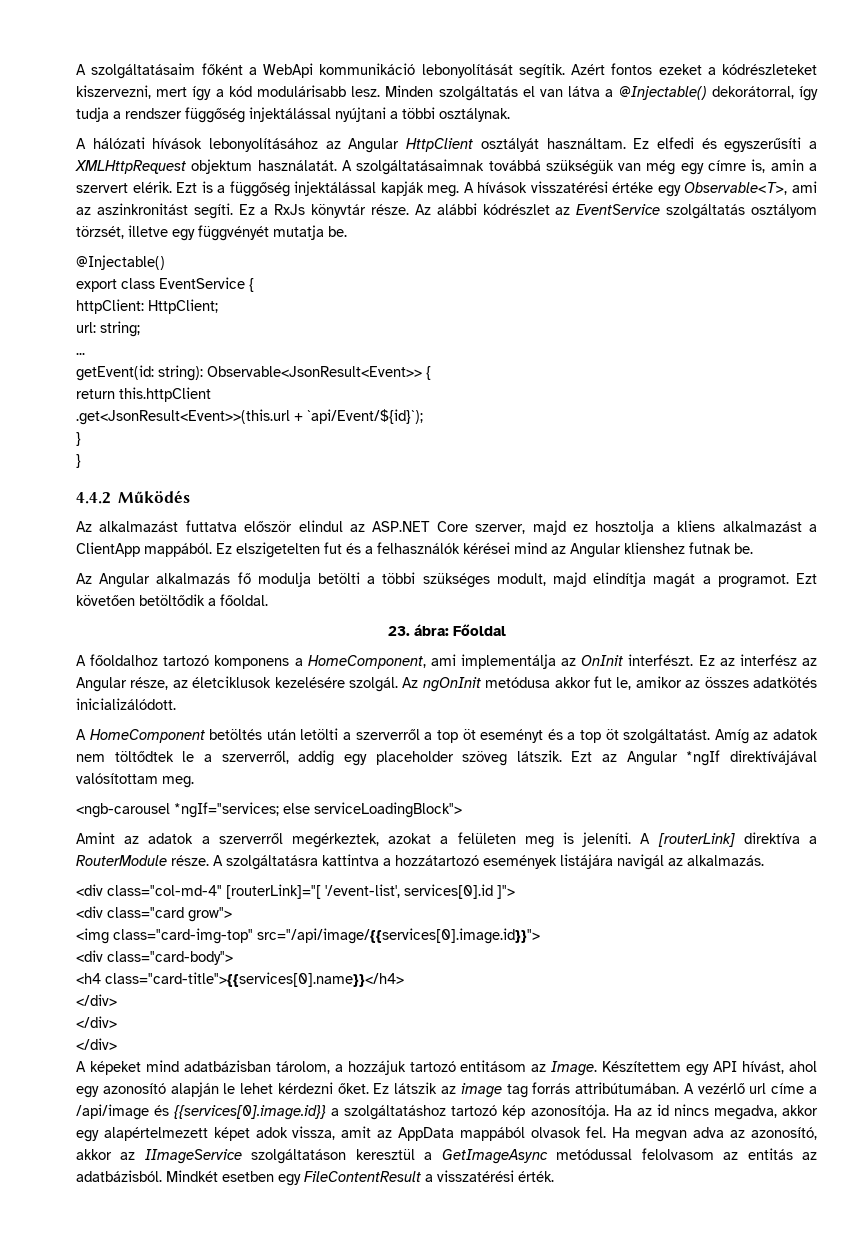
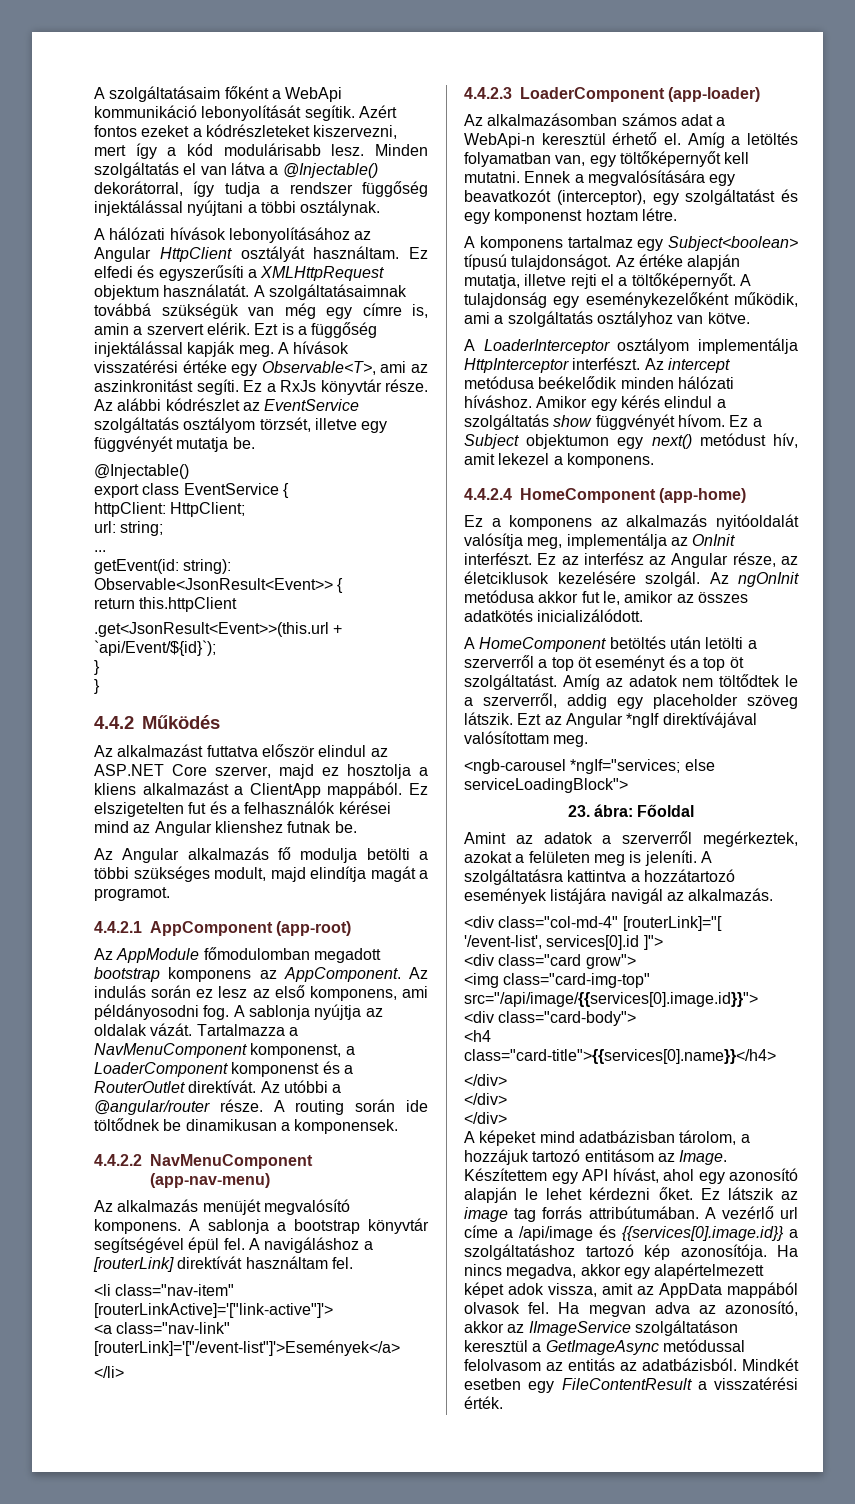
[796,573,818,584] [76,594,268,606] [387,624,506,636] [76,654,456,669] Ezt követően betöltődik a főoldal. // 23. ábra: Főoldal // A főoldalhoz tartozó komponens a HomeComponent, ami -> [94,921,352,936] [94,947,381,963] [94,967,428,982] [94,985,428,1001] [94,1004,383,1020] [94,1023,298,1036] [94,1043,355,1058] [94,1061,353,1077] [94,1080,342,1093] [94,1099,428,1115] [94,1118,399,1134] [94,1154,313,1169] [150,1173,270,1188] [94,1199,350,1215] [94,1218,429,1234] [94,1237,373,1253] [93,1256,353,1272] [94,1284,235,1296] [94,1303,333,1318] [94,1322,231,1334] [94,1340,400,1356] [94,1366,124,1378] [464,87,761,102] [464,113,726,126] [464,132,798,148] [464,151,750,167] [464,170,736,186] [464,189,798,205] [464,208,677,224] [464,236,798,251] [464,254,741,270] [464,273,751,289] [464,292,798,308] [464,311,750,327] [464,338,798,354] [464,357,730,373] [464,376,734,389] [464,395,726,411] [464,414,762,430] [464,433,798,449] [464,453,654,468] [464,488,747,503] [464,514,799,530] [464,533,563,549] // 4.4.2.1 AppComponent (app-root) // Az AppModule főmodulomban megadott bootstrap komponens az AppComponent. Az indulás során ez lesz az első komponens, ami példányosodni fog. A sablonja nyújtja az oldalak vázát. Tartalmazza a NavMenuComponent komponenst, a LoaderComponent komponenst és a RouterOutlet direktívát. Az utóbbi a @angular/router része. A routing során ide töltődnek be dinamikusan a komponensek. // 4.4.2.2 NavMenuComponent (app-nav-menu) // Az alkalmazás menüjét megvalósító komponens. A sablonja a bootstrap könyvtár segítségével épül fel. A navigáláshoz a [routerLink] direktívát használtam fel. // <li class="nav-item" [routerLinkActive]='["link-active"]'> // <a class="nav-link" [routerLink]='["/event-list"]'>Események</a> // </li> // 4.4.2.3 LoaderComponent (app-loader) // Az alkalmazásomban számos adat a WebApi-n keresztül érhető el. Amíg a letöltés folyamatban van, egy töltőképernyőt kell mutatni. Ennek a megvalósítására egy beavatkozót (interceptor), egy szolgáltatást és egy komponenst hoztam létre. // A komponens tartalmaz egy Subject<boolean> típusú tulajdonságot. Az értéke alapján mutatja, illetve rejti el a töltőképernyőt. A tulajdonság egy eseménykezelőként működik, ami a szolgáltatás osztályhoz van kötve. // A LoaderInterceptor osztályom implementálja HttpInterceptor interfészt. Az intercept metódusa beékelődik minden hálózati híváshoz. Amikor egy kérés elindul a szolgáltatás show függvényét hívom. Ez a Subject objektumon egy next() metódust hív, amit lekezel a komponens. // 4.4.2.4 HomeComponent (app-home) // Ez a komponens az alkalmazás nyitóoldalát valósítja meg,
(462, 810) none -> [567,804,695,817] // 23. ábra: Főoldal
[657,832,818,847] [76,855,223,866] [routerLink] direktíva a RouterModule része. A -> (712, 857) none
[636,1104,669,1116] az id -> (798, 1251) none

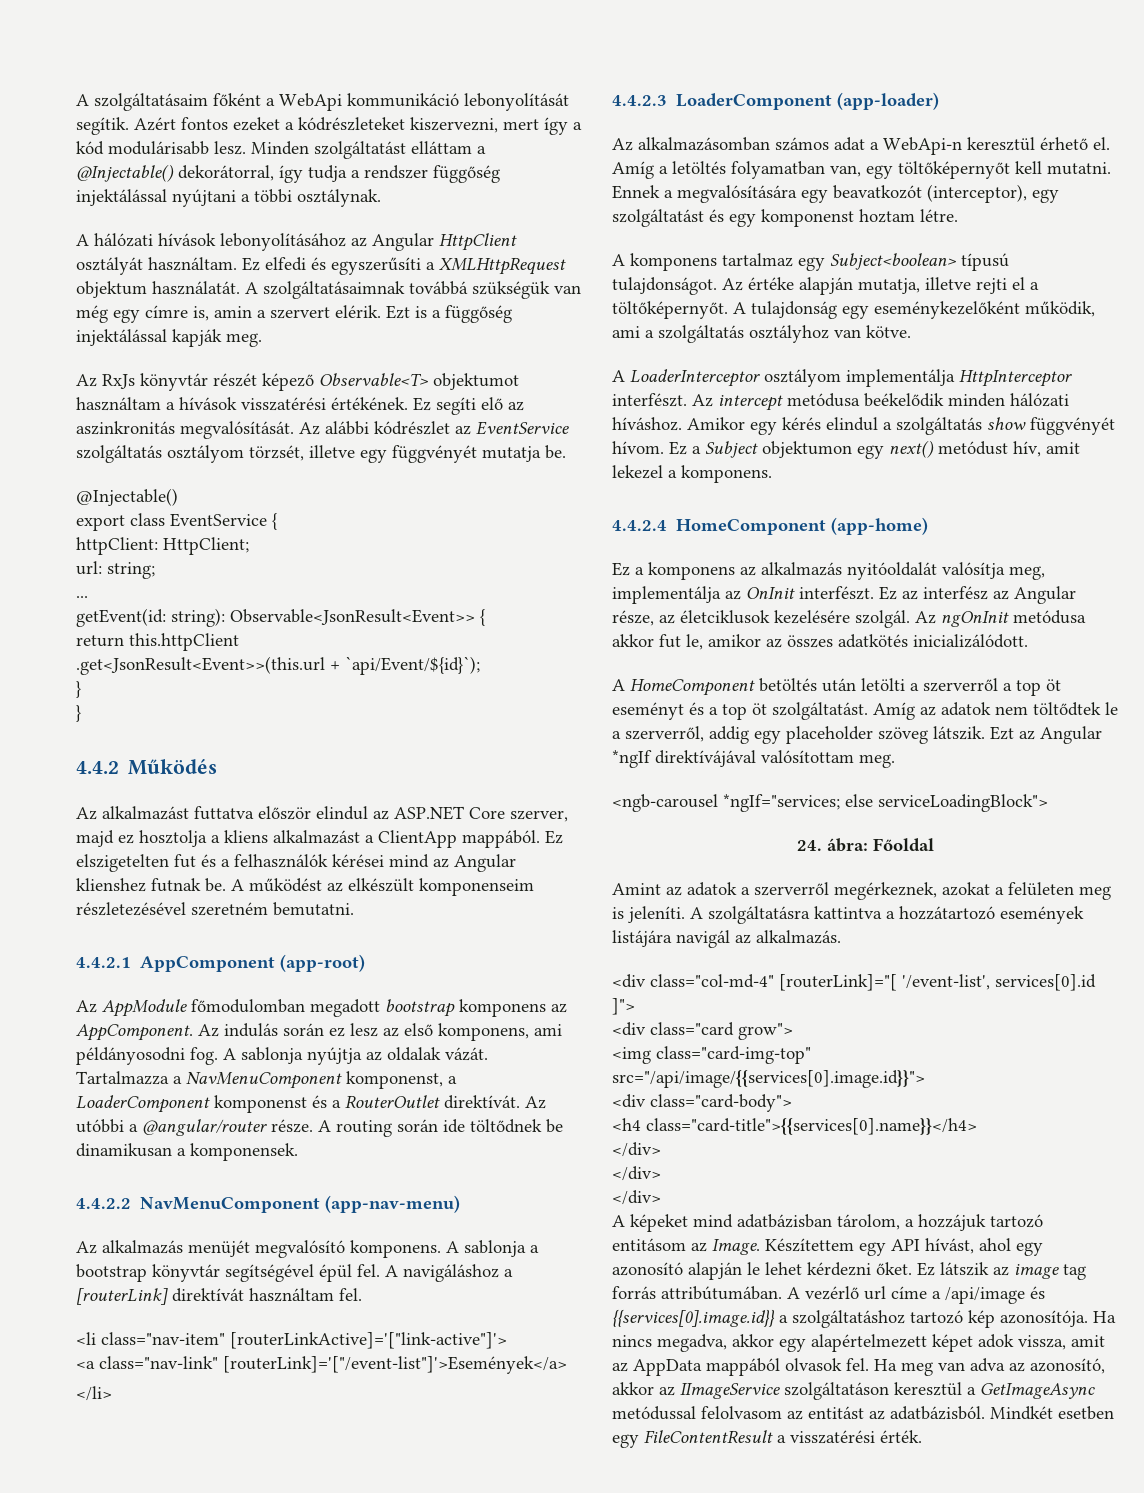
[94,162,265,178] szolgáltatás el van látva -> [314,141,472,159] szolgáltatást elláttam
[277,341,350,354] [94,360,428,376] [94,379,428,395] A hívások visszatérési értéke egy Observable<T>, ami az aszinkronitást segíti. Ez a RxJs könyvtár része. -> [76,373,519,391] [76,397,524,415] [76,421,294,439] // Az RxJs könyvtár részét képező Observable<T> objektumot használtam a hívások visszatérési értékének. Ez segíti elő az aszinkronitás megvalósítását.
[94,847,428,863] [94,866,428,882] [94,887,170,901] // Az Angular alkalmazás fő modulja betölti a többi szükséges modult, majd elindítja magát a programot. -> [231,878,534,896] [76,902,354,916] A működést az elkészült komponenseim részletezésével szeretném bemutatni.
[567,805,590,817] 23. -> [796,840,822,851] 24.
[703,831,798,847] megérkeztek, -> [834,882,937,900] megérkeznek,
[588,1305,646,1317] megvan -> [901,1362,965,1376] meg van
[568,1358,615,1371] entitás -> [808,1406,864,1419] entitást

